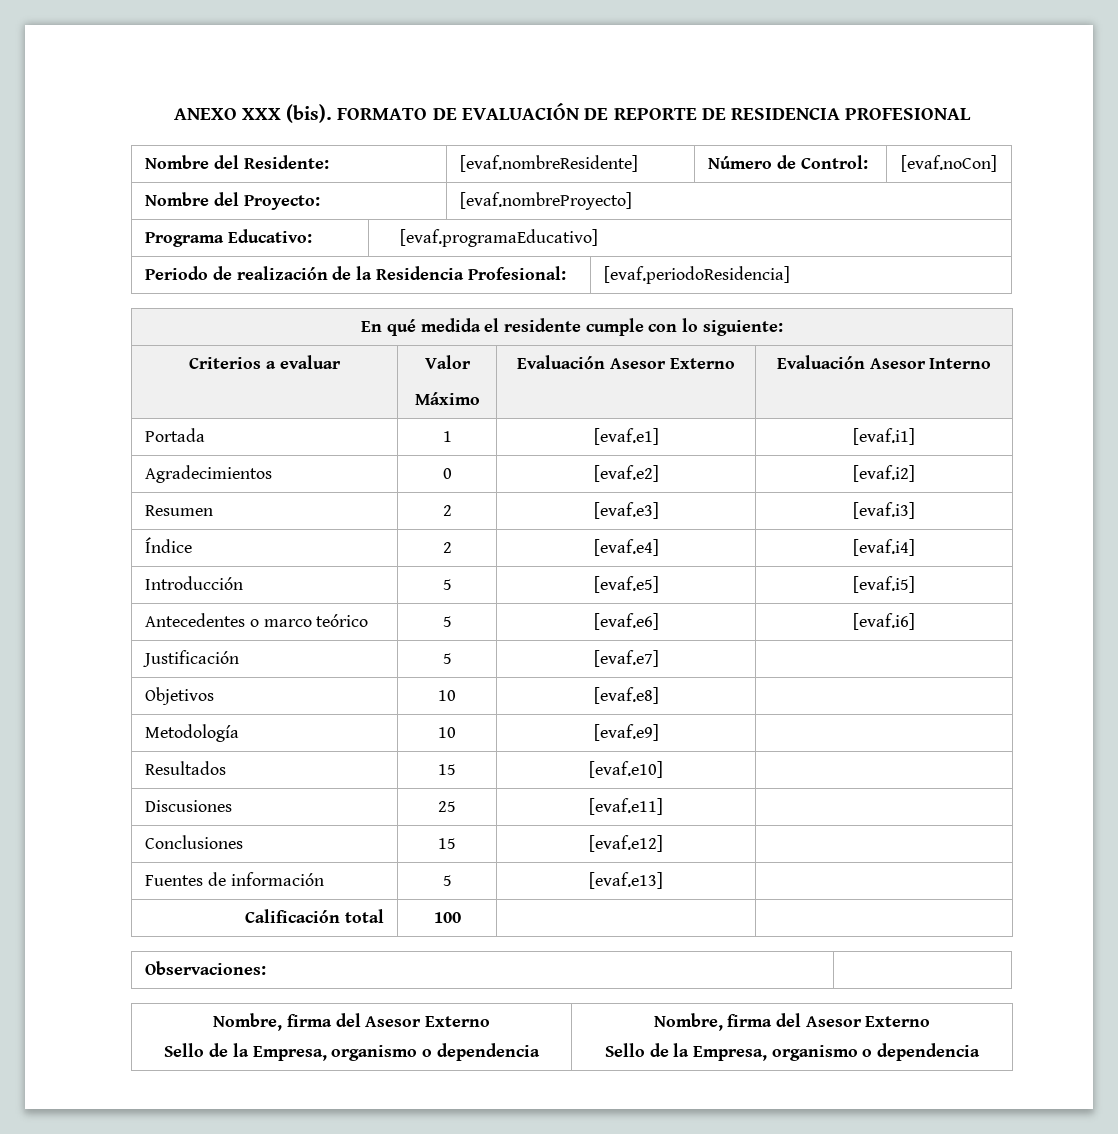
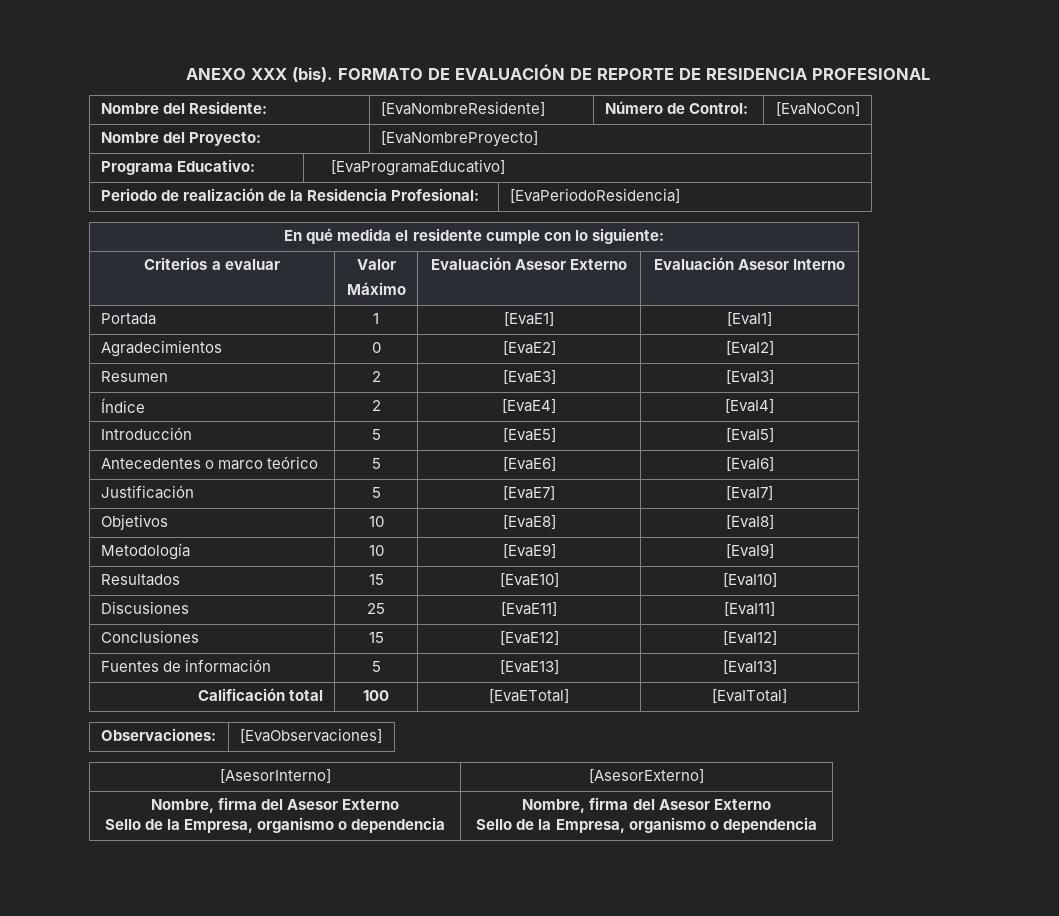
[460,155,639,172] [evaf.nombreResidente] -> [380,101,545,116] [EvaNombreResidente]
[901,155,997,172] [evaf.noCon] -> [775,102,860,116] [EvaNoCon]
[460,192,633,210] [evaf.nombreProyecto] -> [380,131,538,147] [EvaNombreProyecto]
[400,229,599,247] [evaf.programaEducativo] -> [331,159,506,176] [EvaProgramaEducativo]
[604,266,791,284] [evaf.periodoResidencia] -> [509,188,680,203] [EvaPeriodoResidencia]
[593,428,659,445] [853,428,915,445] [evaf.e1] | [evaf.i1] -> [504,312,554,326] [727,312,772,326] [EvaE1] | [EvaI1]
[593,465,659,482] [853,465,915,482] [evaf.e2] | [evaf.i2] -> [502,341,556,355] [725,341,774,355] [EvaE2] | [EvaI2]
[593,502,659,519] [853,502,915,519] [evaf.e3] | [evaf.i3] -> [502,370,556,384] [725,370,774,384] [EvaE3] | [EvaI3]
[593,539,659,556] [853,539,915,556] [evaf.e4] | [evaf.i4] -> [502,399,556,413] [725,399,774,413] [EvaE4] | [EvaI4]
[593,576,659,593] [853,576,915,593] [evaf.e5] | [evaf.i5] -> [502,428,556,442] [725,428,774,442] [EvaE5] | [EvaI5]
[593,613,659,630] [853,613,915,630] [evaf.e6] | [evaf.i6] -> [502,457,556,471] [725,457,774,471] [EvaE6] | [EvaI6]
[593,650,659,667] [evaf.e7] | -> [503,486,555,500] [726,486,773,500] [EvaE7] | [EvaI7]
[593,687,659,704] [evaf.e8] | -> [502,515,556,529] [725,515,774,529] [EvaE8] | [EvaI8]
[593,724,659,741] [evaf.e9] | -> [502,544,556,558] [725,544,774,558] [EvaE9] | [EvaI9]
[589,761,663,778] [evaf.e10] | -> [499,573,559,587] [722,573,777,587] [EvaE10] | [EvaI10]
[589,798,663,815] [evaf.e11] | -> [501,602,557,616] [724,602,775,616] [EvaE11] | [EvaI11]
[589,835,663,852] [evaf.e12] | -> [499,631,559,645] [722,631,777,645] [EvaE12] | [EvaI12]
[589,872,663,889] [evaf.e13] | -> [499,660,559,674] [722,660,777,674] [EvaE13] | [EvaI13]
(461, 917) | -> [489,689,569,703] [712,689,787,703] [EvaETotal] | [EvaITotal]
(267, 968) none -> [239,728,382,743] [219,769,331,783] [589,769,704,783] [EvaObservaciones] // [AsesorInterno] | [AsesorExterno]

